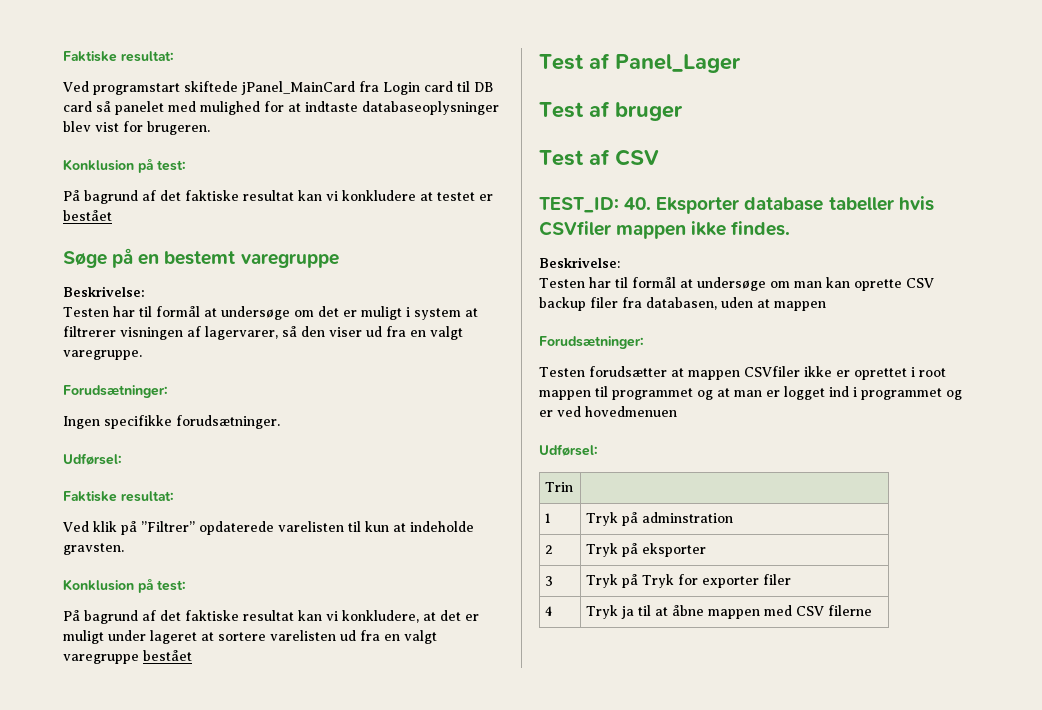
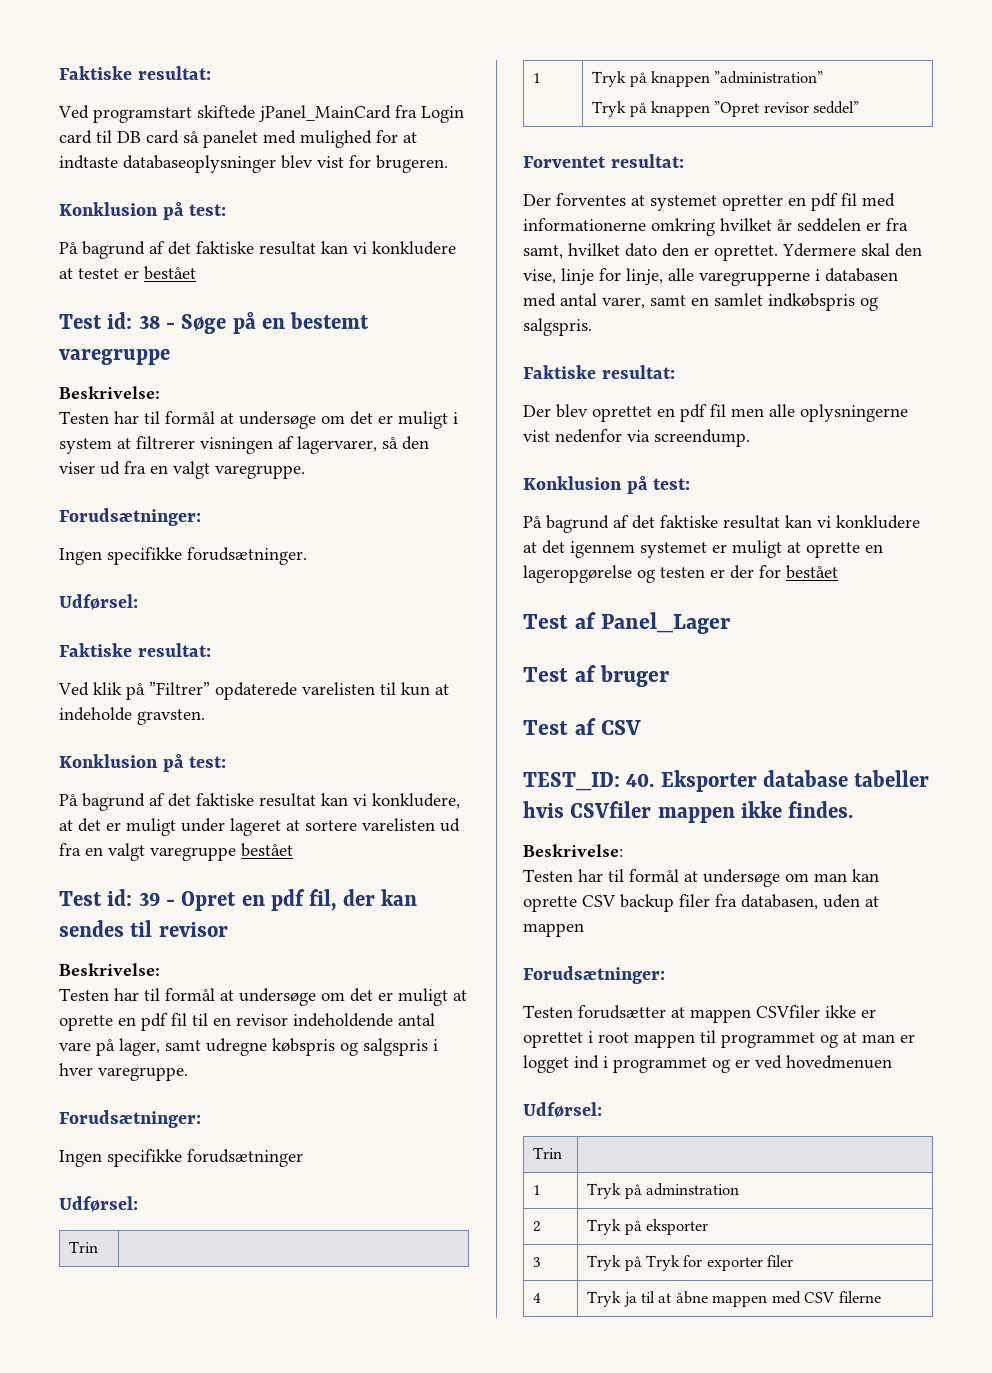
(112, 215) none -> [59,312,176,329] Test id: 38 -
(192, 655) none -> [59,889,418,911] [59,920,228,937] [59,963,160,976] [59,988,467,1006] [59,1013,435,1031] [59,1038,438,1056] [59,1063,188,1081] [59,1110,201,1128] [59,1149,303,1167] [59,1196,138,1212] [69,1241,99,1253] [533,73,542,83] [592,71,824,87] [592,101,860,117] [523,154,684,168] [523,193,895,211] [523,218,908,236] [523,243,922,261] [523,268,898,286] [523,293,878,311] [523,318,592,336] [523,365,675,379] [523,404,908,422] [523,429,750,447] [523,476,691,494] [523,515,920,533] [523,540,883,558] [523,565,838,583] // Test id: 39 - Opret en pdf fil, der kan sendes til revisor // Beskrivelse: // Testen har til formål at undersøge om det er muligt at oprette en pdf fil til en revisor indeholdende antal vare på lager, samt udregne købspris og salgspris i hver varegruppe. // Forudsætninger: // Ingen specifikke forudsætninger // Udførsel: // Trin | // 1 | Tryk på knappen ”administration” // Tryk på knappen ”Opret revisor seddel” // Forventet resultat: // Der forventes at systemet opretter en pdf fil med informationerne omkring hvilket år seddelen er fra samt, hvilket dato den er oprettet. Ydermere skal den vise, linje for linje, alle varegrupperne i databasen med antal varer, samt en samlet indkøbspris og salgspris. // Faktiske resultat: // Der blev oprettet en pdf fil men alle oplysningerne vist nedenfor via screendump. // Konklusion på test: // På bagrund af det faktiske resultat kan vi konkludere at det igennem systemet er muligt at oprette en lageropgørelse og testen er der for bestået

